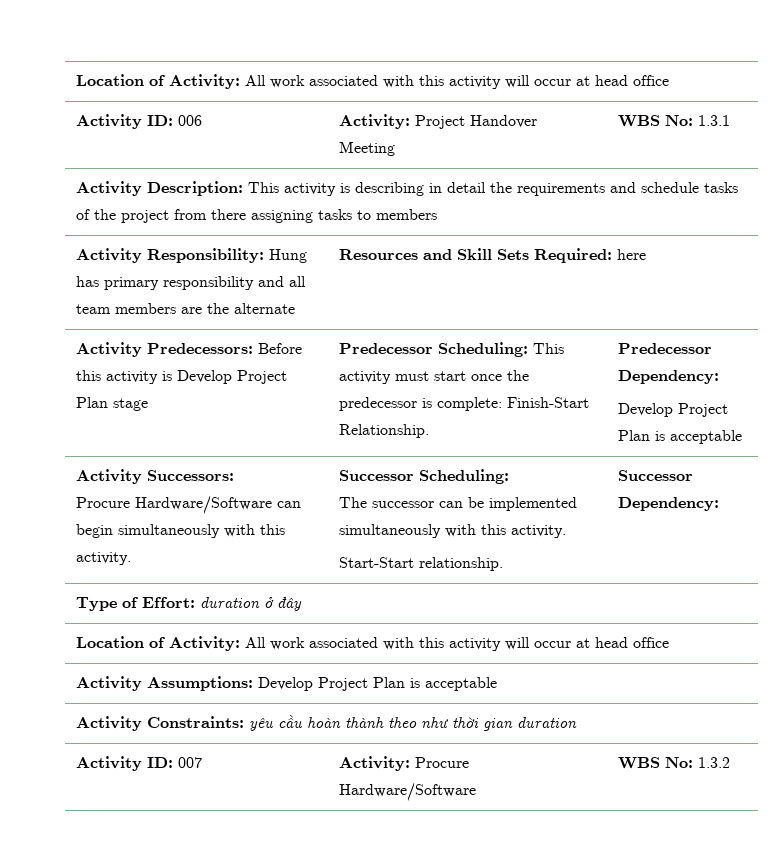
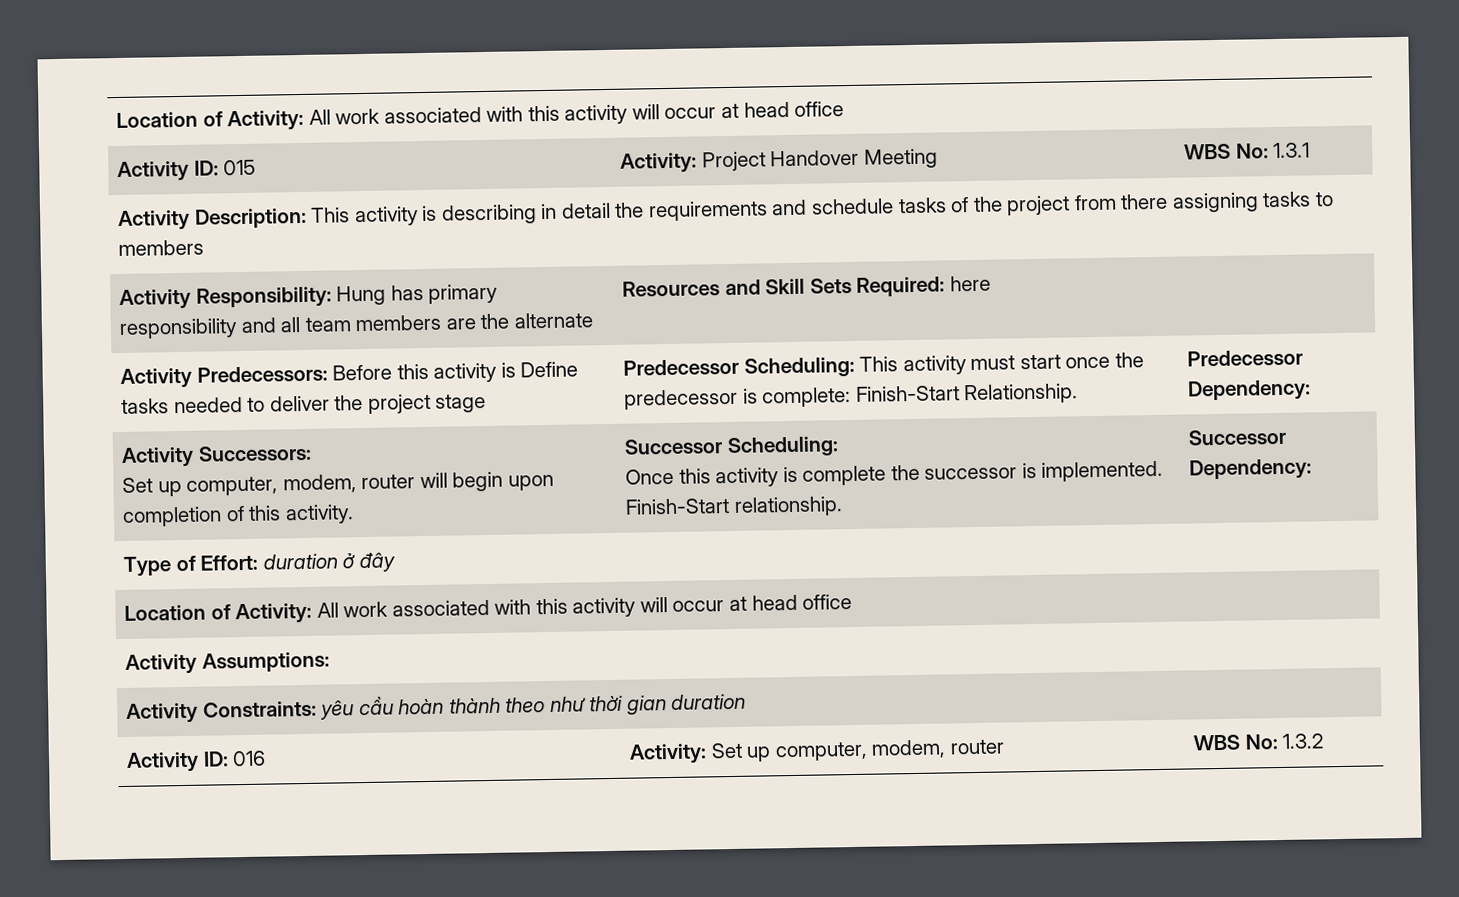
[177,115,202,126] 006 -> [223,159,257,176] 015
[176,370,287,384] [75,397,108,408] Develop Project Plan -> [520,361,579,378] [121,393,431,414] Define tasks needed to deliver the project
[617,403,728,417] [617,430,742,444] [75,469,234,484] [75,496,301,514] [75,524,285,538] [75,552,131,565] [338,469,509,484] [338,497,577,511] [338,524,566,538] [338,557,414,568] // Develop Project Plan is acceptable // Activity Successors: // Procure Hardware/Software can begin simultaneously with this activity. | Successor Scheduling: // The successor can be implemented simultaneously with this activity. // Start-Start -> [121,444,312,468] [122,471,554,497] [122,504,354,527] [624,436,839,458] [625,460,1164,488] [625,498,731,515] // Activity Successors: // Set up computer, modem, router will begin upon completion of this activity. | Successor Scheduling: // Once this activity is complete the successor is implemented. Finish-Start
[257,677,497,691] Develop Project Plan is acceptable -> (330, 662) none
[177,757,202,768] [338,756,469,771] [338,783,476,801] 007 | Activity: Procure Hardware/Software -> [232,750,267,767] [629,739,1005,765] 016 | Activity: Set up computer, modem, router

